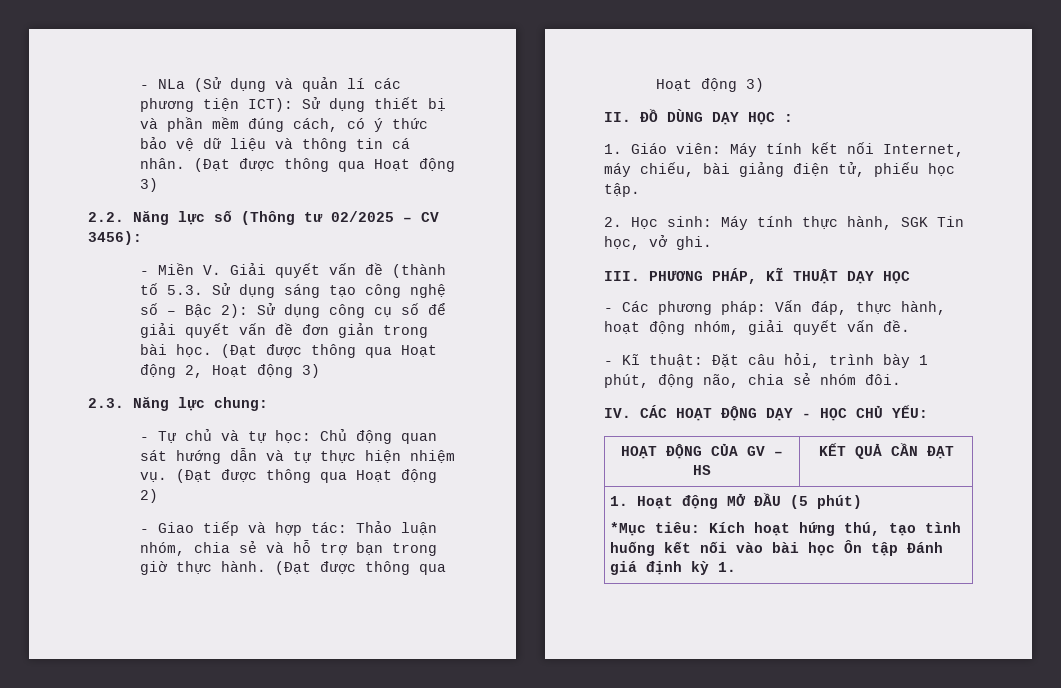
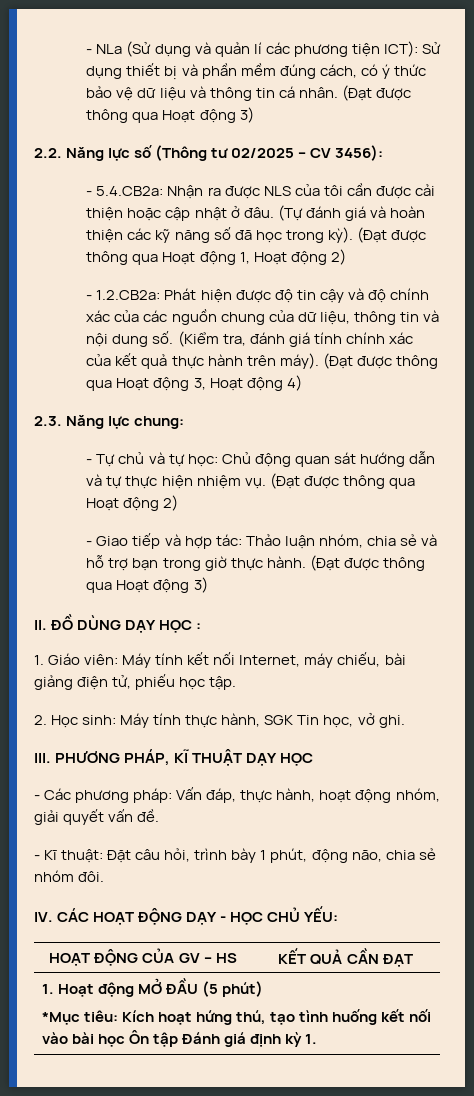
[157,263,446,278] [139,283,446,298] [139,303,446,318] [139,323,428,338] [139,344,437,358] [139,364,320,378] Miền V. Giải quyết vấn đề (thành tố 5.3. Sử dụng sáng tạo công nghệ số – Bậc 2): Sử dụng công cụ số để giải quyết vấn đề đơn giản trong bài học. (Đạt được thông qua Hoạt động 2, Hoạt động 3) -> [96,183,435,199] [86,205,425,221] [86,227,426,243] [86,249,346,265] [86,288,429,303] [86,309,439,325] [86,331,413,347] [86,353,438,369] [86,375,302,391] 5.4.CB2a: Nhận ra được NLS của tôi cần được cải thiện hoặc cập nhật ở đâu. (Tự đánh giá và hoàn thiện các kỹ năng số đã học trong kỳ). (Đạt được thông qua Hoạt động 1, Hoạt động 2) // - 1.2.CB2a: Phát hiện được độ tin cậy và độ chính xác của các nguồn chung của dữ liệu, thông tin và nội dung số. (Kiểm tra, đánh giá tính chính xác của kết quả thực hành trên máy). (Đạt được thông qua Hoạt động 3, Hoạt động 4)

